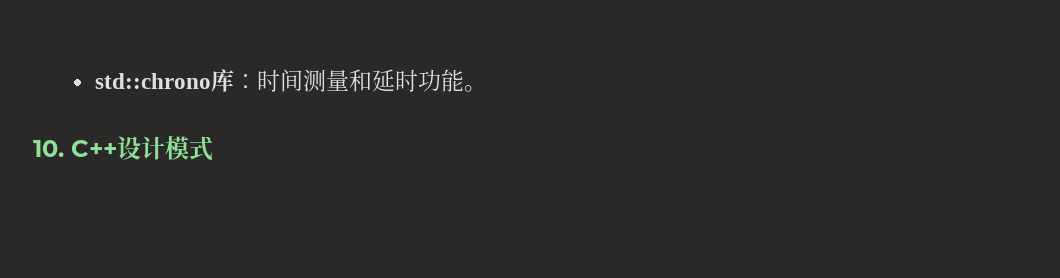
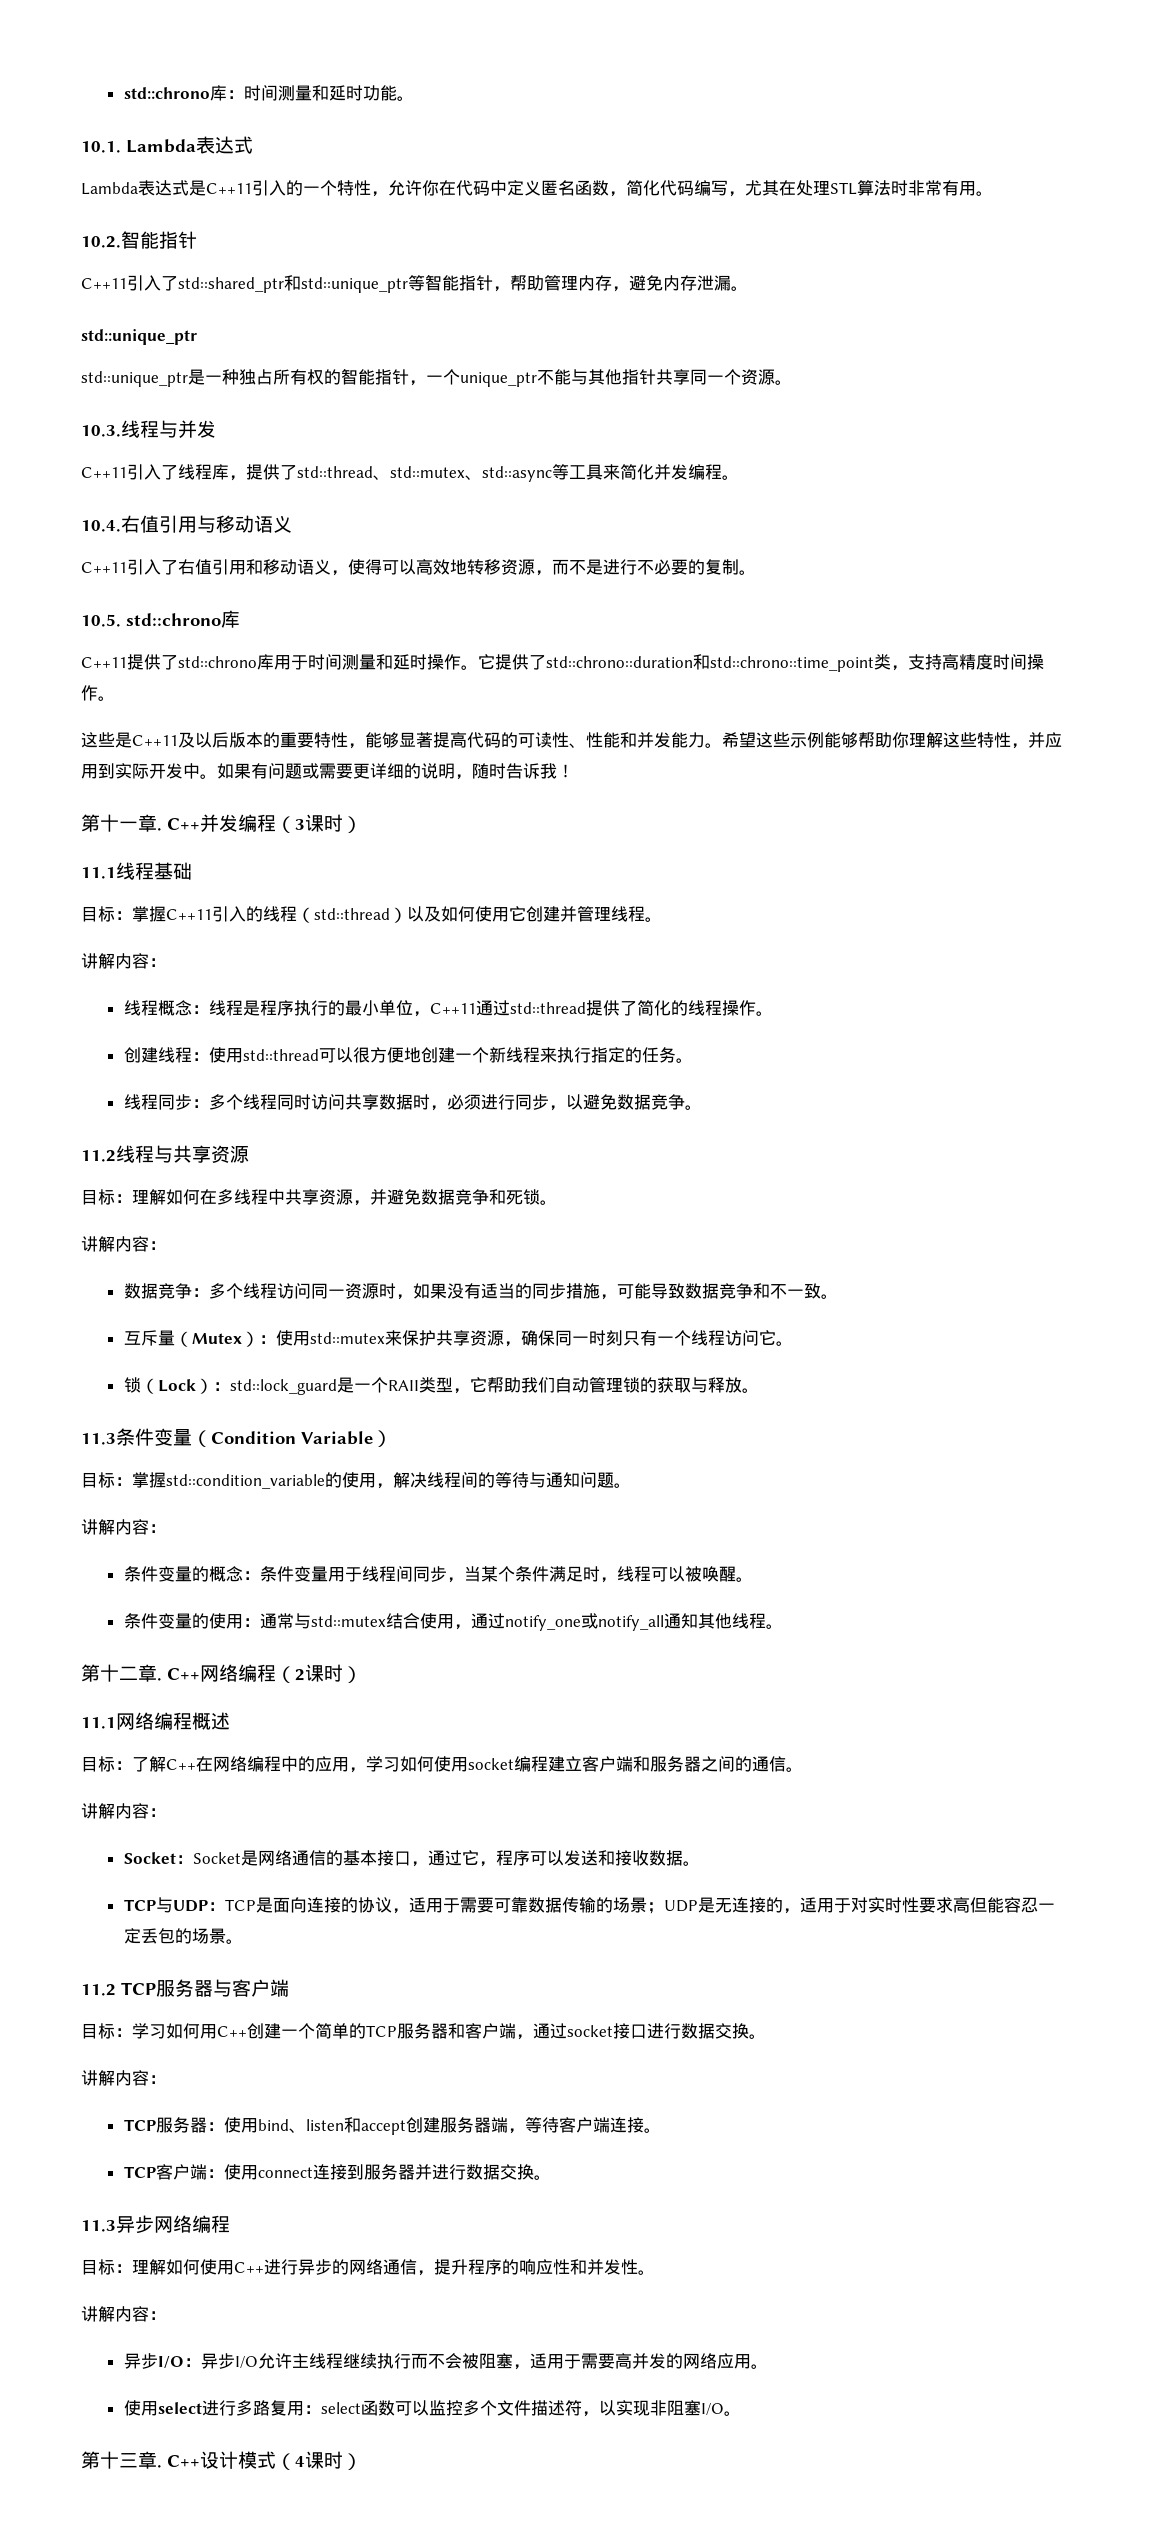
[33,136,213,161] 10. C++设计模式 -> [81,136,253,154] [81,180,993,197] [81,231,197,249] [81,274,748,293] [81,329,197,345] [81,368,792,387] [81,420,216,438] [81,464,739,482] [81,515,292,533] [81,559,756,576] [81,610,240,628] [81,654,1044,672] [81,685,115,701] [81,732,1062,749] [81,763,574,780] [81,814,362,833] [81,862,192,880] [81,906,662,923] [81,953,166,969] [123,1000,773,1017] [123,1047,693,1063] [123,1094,702,1111] [81,1145,249,1163] [81,1189,557,1206] [81,1236,166,1252] [123,1283,838,1300] [123,1330,793,1347] [123,1377,759,1395] [81,1428,392,1447] [81,1472,631,1489] [81,1519,166,1535] [123,1566,753,1583] [123,1613,783,1631] [81,1664,362,1683] [81,1712,230,1730] [81,1756,803,1773] [81,1803,166,1819] [123,1850,700,1867] [123,1897,1055,1914] [123,1928,243,1944] [81,1979,289,1997] [81,2023,766,2040] [81,2070,166,2086] [123,2117,661,2135] [123,2164,551,2180] [81,2215,230,2234] [81,2259,655,2276] [81,2306,166,2322] [123,2353,768,2370] [123,2400,741,2417] [81,2451,362,2470] 10.1. Lambda表达式 // Lambda表达式是C++11引入的一个特性，允许你在代码中定义匿名函数，简化代码编写，尤其在处理STL算法时非常有用。 // 10.2.智能指针 // C++11引入了std::shared_ptr和std::unique_ptr等智能指针，帮助管理内存，避免内存泄漏。 // std::unique_ptr // std::unique_ptr是一种独占所有权的智能指针，一个unique_ptr不能与其他指针共享同一个资源。 // 10.3.线程与并发 // C++11引入了线程库，提供了std::thread、std::mutex、std::async等工具来简化并发编程。 // 10.4.右值引用与移动语义 // C++11引入了右值引用和移动语义，使得可以高效地转移资源，而不是进行不必要的复制。 // 10.5. std::chrono库 // C++11提供了std::chrono库用于时间测量和延时操作。它提供了std::chrono::duration和std::chrono::time_point类，支持高精度时间操作。 // 这些是C++11及以后版本的重要特性，能够显著提高代码的可读性、性能和并发能力。希望这些示例能够帮助你理解这些特性，并应用到实际开发中。如果有问题或需要更详细的说明，随时告诉我！ // 第十一章. C++并发编程（3课时） // 11.1线程基础 // 目标：掌握C++11引入的线程（std::thread）以及如何使用它创建并管理线程。 // 讲解内容： // 线程概念：线程是程序执行的最小单位，C++11通过std::thread提供了简化的线程操作。 // 创建线程：使用std::thread可以很方便地创建一个新线程来执行指定的任务。 // 线程同步：多个线程同时访问共享数据时，必须进行同步，以避免数据竞争。 // 11.2线程与共享资源 // 目标：理解如何在多线程中共享资源，并避免数据竞争和死锁。 // 讲解内容： // 数据竞争：多个线程访问同一资源时，如果没有适当的同步措施，可能导致数据竞争和不一致。 // 互斥量（Mutex）：使用std::mutex来保护共享资源，确保同一时刻只有一个线程访问它。 // 锁（Lock）：std::lock_guard是一个RAII类型，它帮助我们自动管理锁的获取与释放。 // 11.3条件变量（Condition Variable） // 目标：掌握std::condition_variable的使用，解决线程间的等待与通知问题。 // 讲解内容： // 条件变量的概念：条件变量用于线程间同步，当某个条件满足时，线程可以被唤醒。 // 条件变量的使用：通常与std::mutex结合使用，通过notify_one或notify_all通知其他线程。 // 第十二章. C++网络编程（2课时） // 11.1网络编程概述 // 目标：了解C++在网络编程中的应用，学习如何使用socket编程建立客户端和服务器之间的通信。 // 讲解内容： // Socket：Socket是网络通信的基本接口，通过它，程序可以发送和接收数据。 // TCP与UDP：TCP是面向连接的协议，适用于需要可靠数据传输的场景；UDP是无连接的，适用于对实时性要求高但能容忍一定丢包的场景。 // 11.2 TCP服务器与客户端 // 目标：学习如何用C++创建一个简单的TCP服务器和客户端，通过socket接口进行数据交换。 // 讲解内容： // TCP服务器：使用bind、listen和accept创建服务器端，等待客户端连接。 // TCP客户端：使用connect连接到服务器并进行数据交换。 // 11.3异步网络编程 // 目标：理解如何使用C++进行异步的网络通信，提升程序的响应性和并发性。 // 讲解内容： // 异步I/O：异步I/O允许主线程继续执行而不会被阻塞，适用于需要高并发的网络应用。 // 使用select进行多路复用：select函数可以监控多个文件描述符，以实现非阻塞I/O。 // 第十三章. C++设计模式（4课时）

